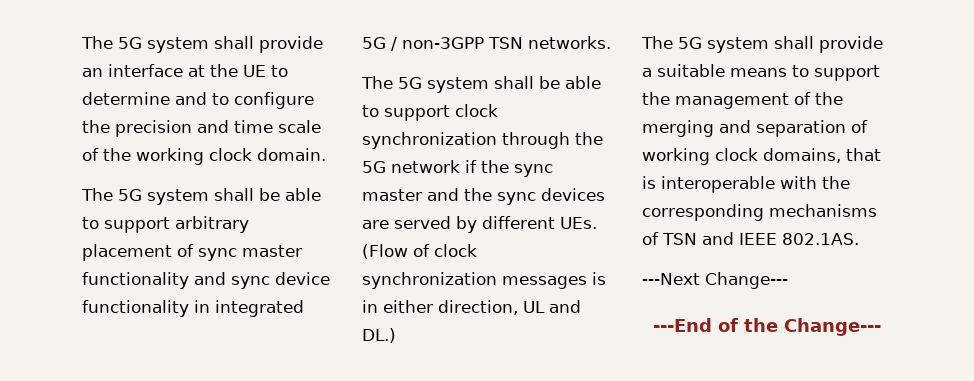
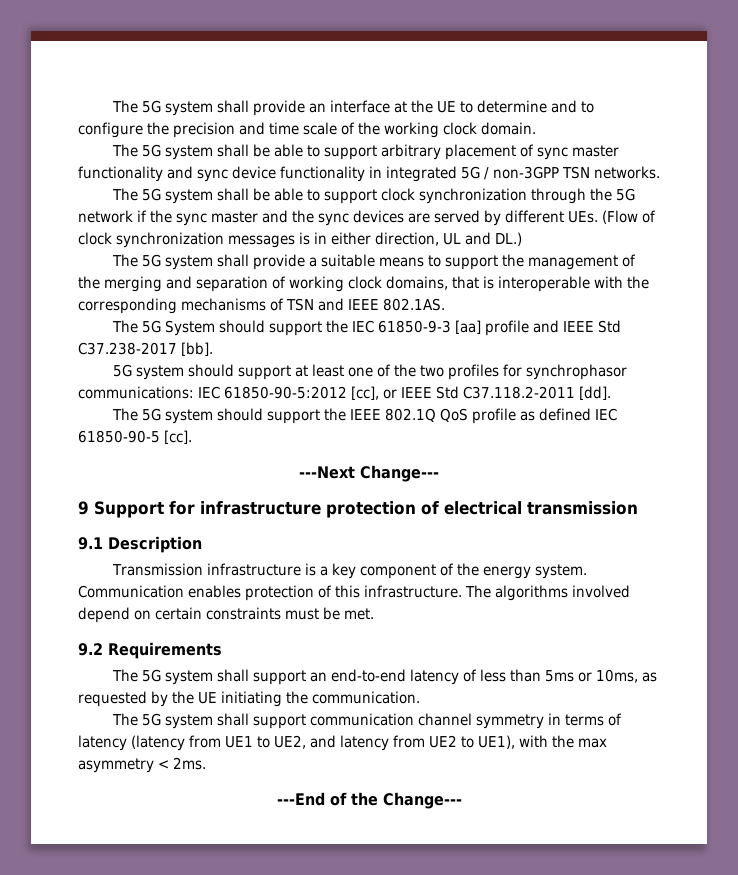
[642,272,788,289] ---Next Change--- -> [111,320,621,336] [78,342,213,356] [112,364,627,380] [78,386,611,400] [111,408,617,424] [78,430,192,444] [299,465,439,482] [78,501,638,518] [78,536,202,553] [111,563,587,579] [78,585,630,601] [78,607,374,623] [78,642,222,659] [111,669,657,685] [78,691,420,707] [111,713,622,729] [78,735,607,751] [78,757,206,773] The 5G System should support the IEC 61850-9-3 [aa] profile and IEEE Std C37.238-2017 [bb]. // 5G system should support at least one of the two profiles for synchrophasor communications: IEC 61850-90-5:2012 [cc], or IEEE Std C37.118.2-2011 [dd]. // The 5G system should support the IEEE 802.1Q QoS profile as defined IEC 61850-90-5 [cc]. // ---Next Change--- // 9 Support for infrastructure protection of electrical transmission // 9.1 Description // Transmission infrastructure is a key component of the energy system. Communication enables protection of this infrastructure. The algorithms involved depend on certain constraints must be met. // 9.2 Requirements // The 5G system shall support an end-to-end latency of less than 5ms or 10ms, as requested by the UE initiating the communication. // The 5G system shall support communication channel symmetry in terms of latency (latency from UE1 to UE2, and latency from UE2 to UE1), with the max asymmetry < 2ms.

